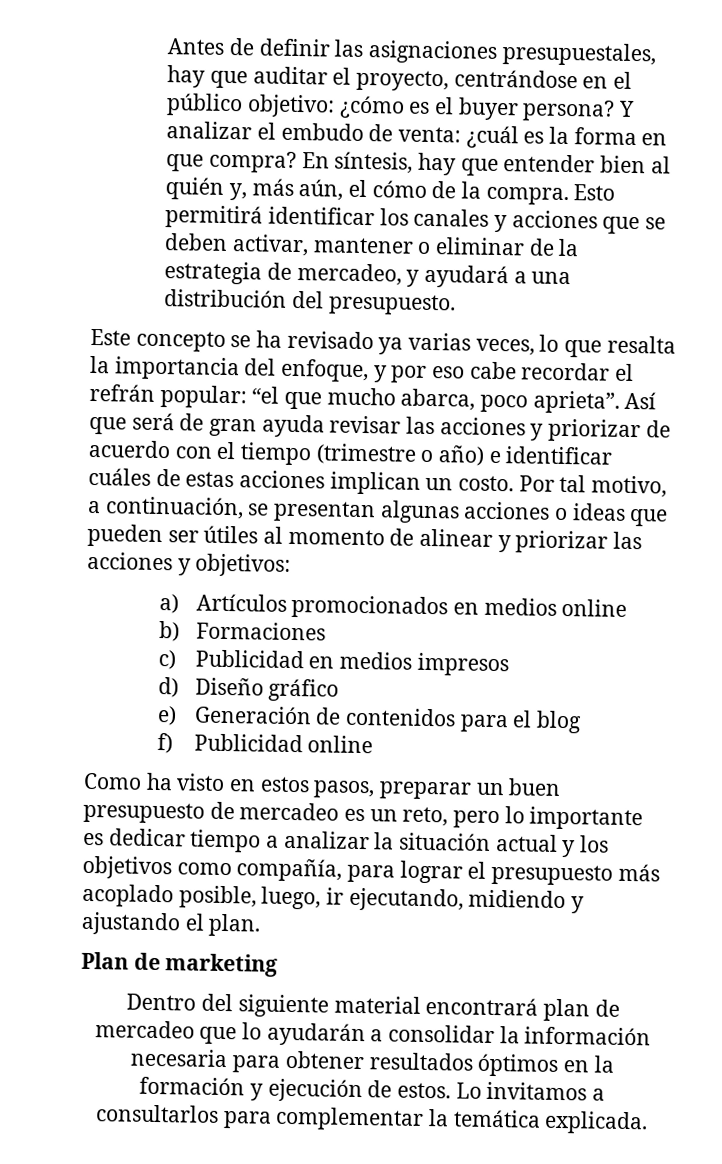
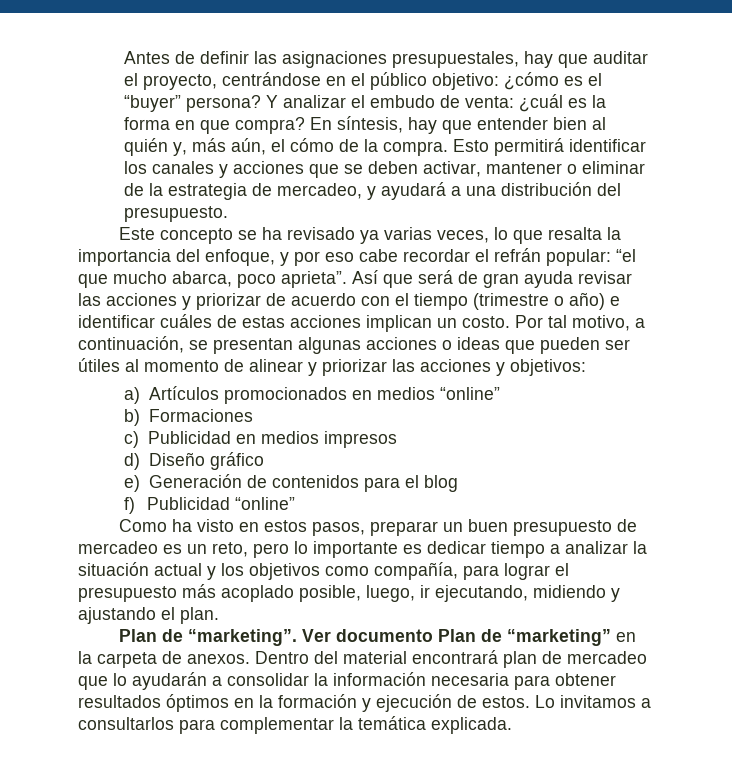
[457,97,519,121] buyer -> [124,95,182,112] “buyer”
[561,598,628,617] online -> [439,387,500,400] “online”
[307,735,374,754] online -> [235,497,296,510] “online”
[165,953,279,977] marketing // -> [188,629,637,646] [78,651,250,668] “marketing”. Ver documento Plan de “marketing” en la carpeta de anexos.
[237,994,329,1018] siguiente -> (338, 657) none

